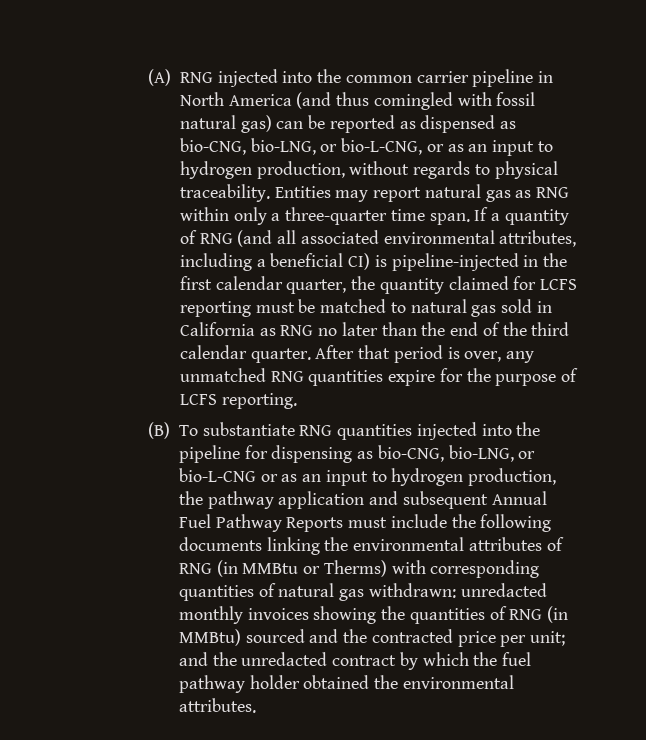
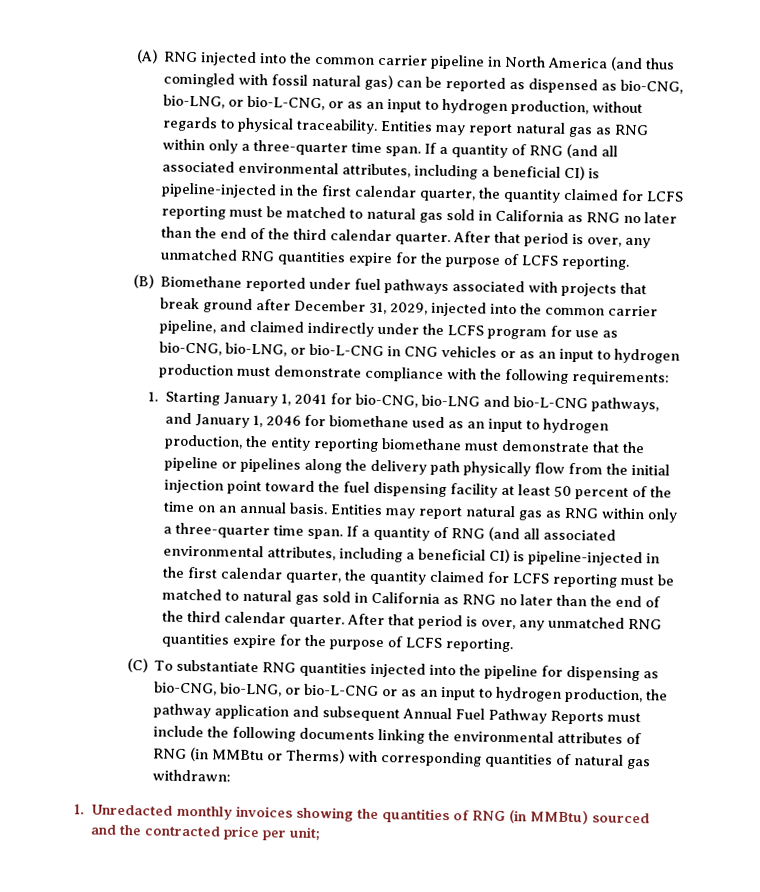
(171, 430) none -> [160,275,648,297] [160,297,659,317] [159,319,619,340] [159,341,681,364] [159,363,671,386] [148,391,660,413] [165,412,610,434] [164,434,646,454] [164,456,671,477] [164,479,673,500] [163,501,679,523] [163,522,617,542] [163,544,661,567] [162,566,676,588] [162,588,662,608] [162,610,663,631] [161,633,514,653] [127,658,149,673] Biomethane reported under fuel pathways associated with projects that break ground after December 31, 2029, injected into the common carrier pipeline, and claimed indirectly under the LCFS program for use as bio-CNG, bio-LNG, or bio-L-CNG in CNG vehicles or as an input to hydrogen production must demonstrate compliance with the following requirements: // 1. Starting January 1, 2041 for bio-CNG, bio-LNG and bio-L-CNG pathways, and January 1, 2046 for biomethane used as an input to hydrogen production, the entity reporting biomethane must demonstrate that the pipeline or pipelines along the delivery path physically flow from the initial injection point toward the fuel dispensing facility at least 50 percent of the time on an annual basis. Entities may report natural gas as RNG within only a three-quarter time span. If a quantity of RNG (and all associated environmental attributes, including a beneficial CI) is pipeline-injected in the first calendar quarter, the quantity claimed for LCFS reporting must be matched to natural gas sold in California as RNG no later than the end of the third calendar quarter. After that period is over, any unmatched RNG quantities expire for the purpose of LCFS reporting. // (C)
[460,583,547,597] unredacted -> [74,804,174,816] // 1. Unredacted
[179,652,532,670] [179,675,514,693] [179,698,257,713] and the unredacted contract by which the fuel pathway holder obtained the environmental attributes. -> (322, 834) none

